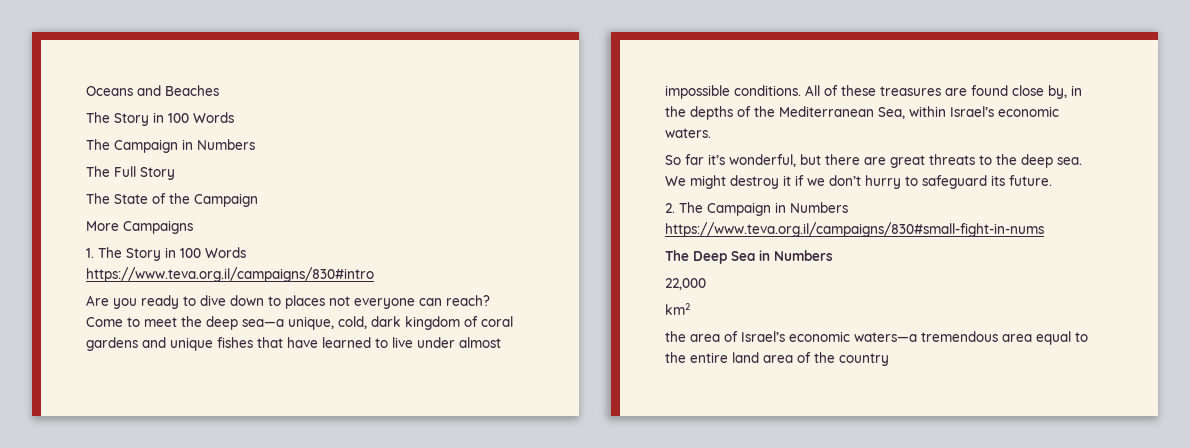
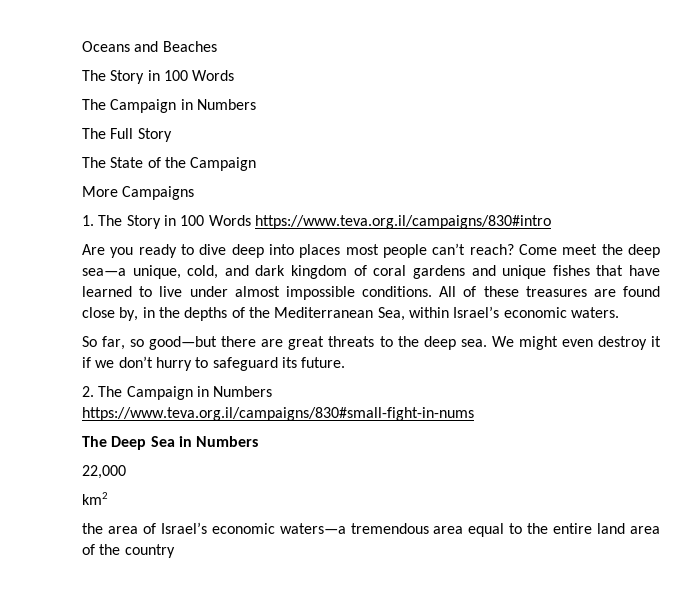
[230,295,442,309] down to places not everyone can -> [231,243,466,258] deep into places most people can’t
[127,317,140,327] to -> (557, 249) none
(367, 322) none -> [224,265,249,276] and
[685,154,821,167] far it’s wonderful, but -> [102,336,218,350] far, so good—but
(726, 182) none -> [561,339,593,347] even

